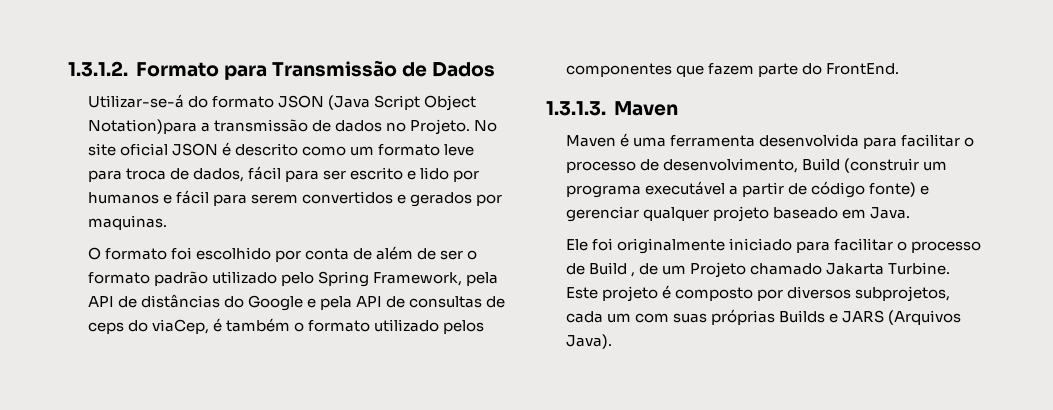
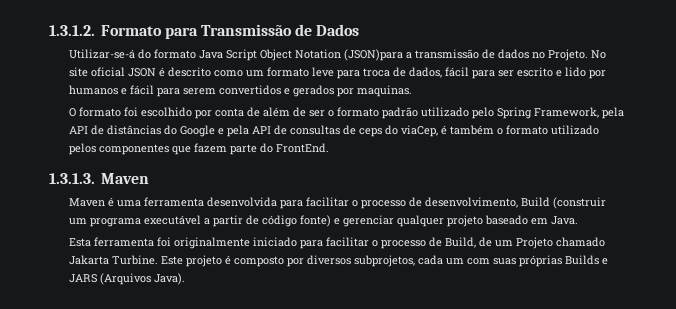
[277,95,476,111] [87,119,197,134] JSON (Java Script Object Notation)para -> [199,49,404,61] Java Script Object Notation (JSON)para
[565,239,588,251] Ele -> [69,237,155,247] Esta ferramenta
[588,262,635,277] Build , -> [445,237,477,248] Build,

